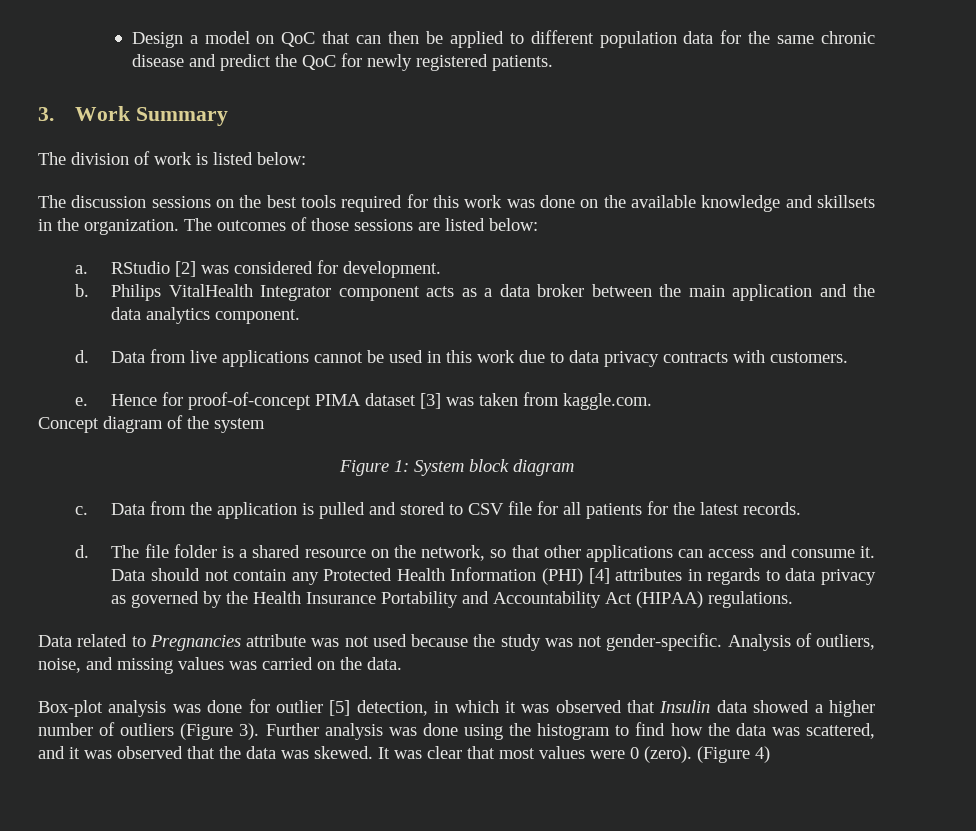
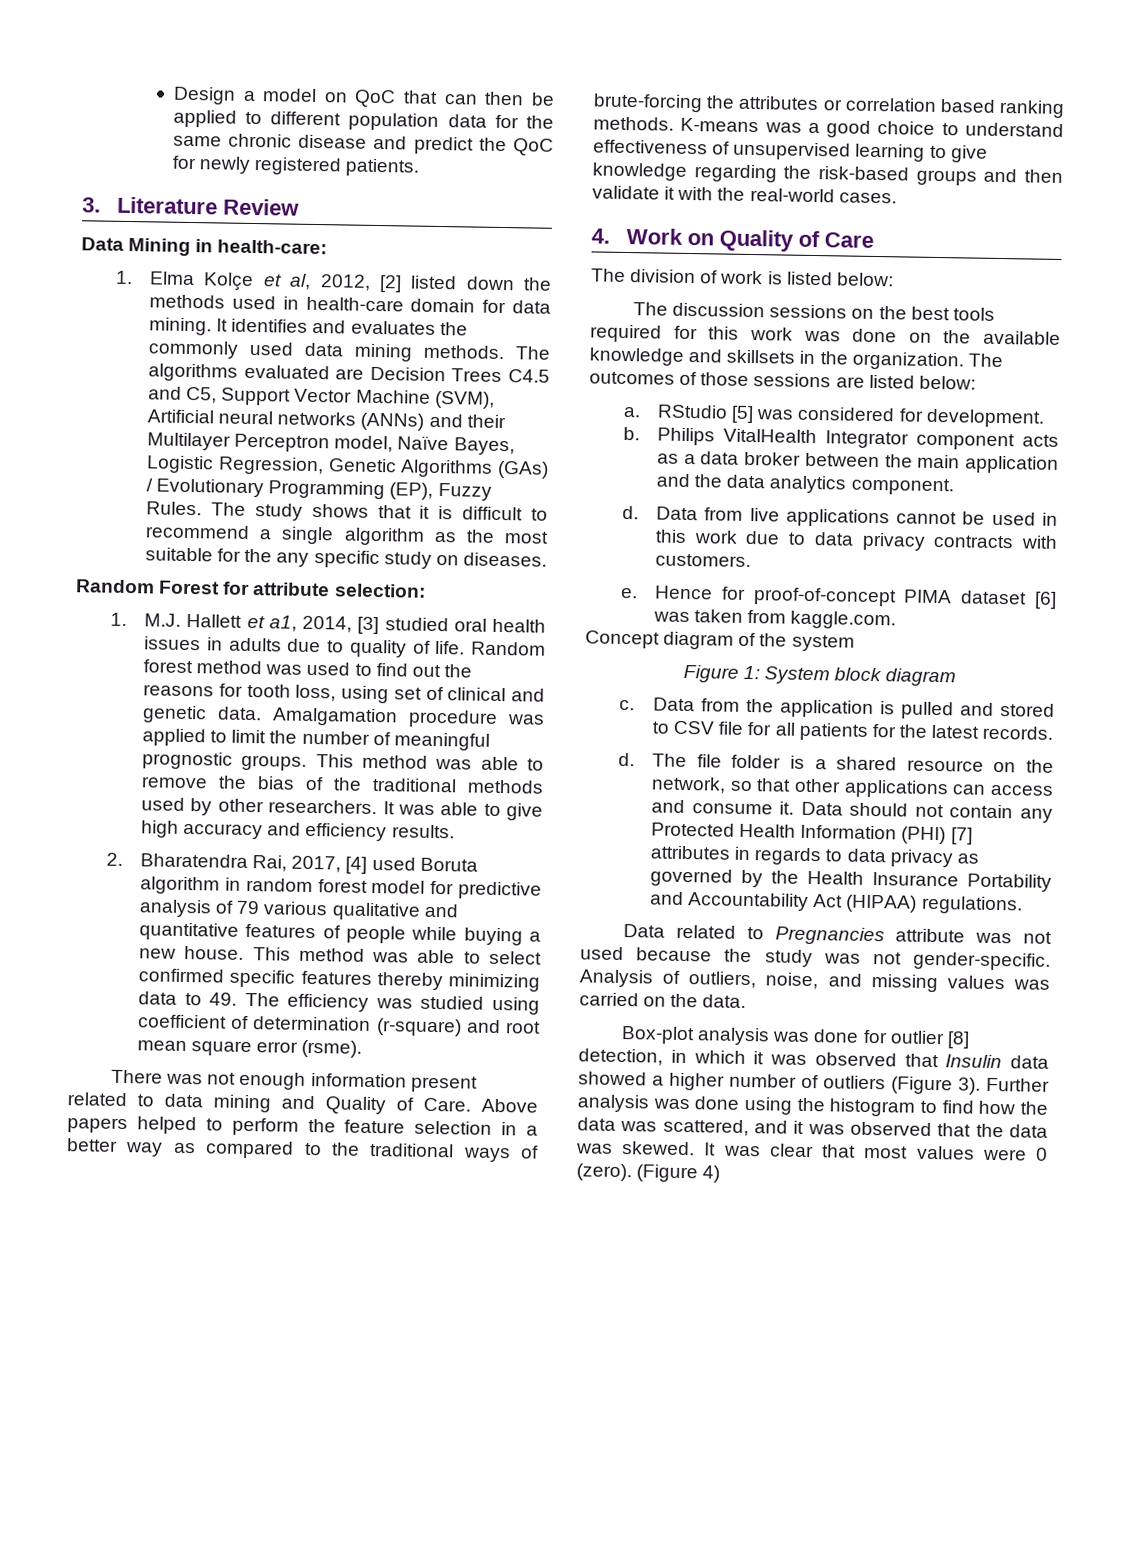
[74,106,228,126] Work Summary -> [116,196,300,216] [81,237,328,257] [114,270,552,293] [149,294,551,314] [149,317,468,336] [148,340,551,362] [148,363,550,383] [148,386,495,409] [147,409,506,431] [147,432,515,456] [146,455,549,479] [146,478,492,501] [146,501,548,521] [145,524,549,546] [145,547,547,569] [76,579,426,598] [109,612,546,635] [144,636,546,658] [143,659,472,678] [143,683,545,704] [142,705,545,728] [142,728,490,751] [142,751,545,771] [141,775,544,794] [141,797,543,821] [141,820,455,842] [105,852,478,874] [140,876,542,900] [139,899,459,921] [139,922,542,946] [139,945,542,965] [138,968,540,992] [138,991,540,1015] [138,1014,541,1037] [137,1039,363,1058] [111,1069,478,1093] [67,1092,538,1115] [67,1116,538,1136] [67,1138,539,1163] [593,93,1065,118] [593,116,1064,138] [593,139,988,163] [592,162,1063,186] [592,185,897,204] [591,227,874,252] Literature Review // Data Mining in health-care: // 1. Elma Kolçe et al, 2012, [2] listed down the methods used in health-care domain for data mining. It identifies and evaluates the commonly used data mining methods. The algorithms evaluated are Decision Trees C4.5 and C5, Support Vector Machine (SVM), Artificial neural networks (ANNs) and their Multilayer Perceptron model, Naïve Bayes, Logistic Regression, Genetic Algorithms (GAs) / Evolutionary Programming (EP), Fuzzy Rules. The study shows that it is difficult to recommend a single algorithm as the most suitable for the any specific study on diseases. // Random Forest for attribute selection: // 1. M.J. Hallett et a1, 2014, [3] studied oral health issues in adults due to quality of life. Random forest method was used to find out the reasons for tooth loss, using set of clinical and genetic data. Amalgamation procedure was applied to limit the number of meaningful prognostic groups. This method was able to remove the bias of the traditional methods used by other researchers. It was able to give high accuracy and efficiency results. // 2. Bharatendra Rai, 2017, [4] used Boruta algorithm in random forest model for predictive analysis of 79 various qualitative and quantitative features of people while buying a new house. This method was able to select confirmed specific features thereby minimizing data to 49. The efficiency was studied using coefficient of determination (r-square) and root mean square error (rsme). // There was not enough information present related to data mining and Quality of Care. Above papers helped to perform the feature selection in a better way as compared to the traditional ways of brute-forcing the attributes or correlation based ranking methods. K-means was a good choice to understand effectiveness of unsupervised learning to give knowledge regarding the risk-based groups and then validate it with the real-world cases. // 4. Work on Quality of Care
[175,261,197,277] [2] -> [731,405,755,424] [5]
[420,393,442,409] [3] -> [1034,591,1057,609] [6]
[588,568,610,584] [4] -> [950,827,973,845] [7]
[329,700,351,716] [5] -> [946,1031,970,1049] [8]

